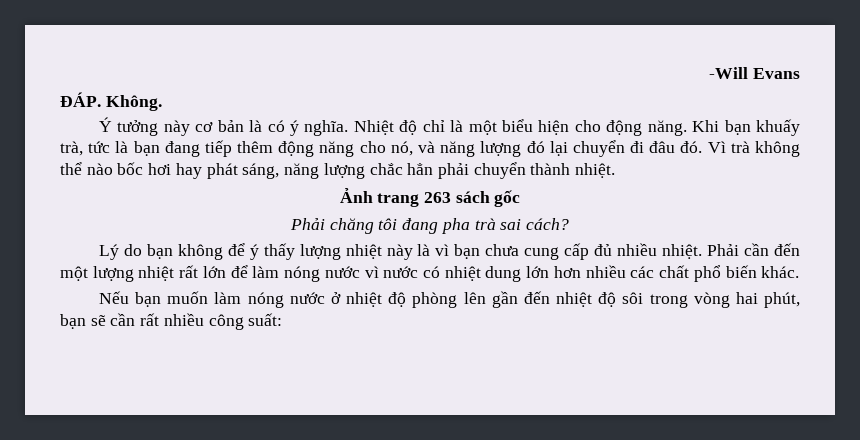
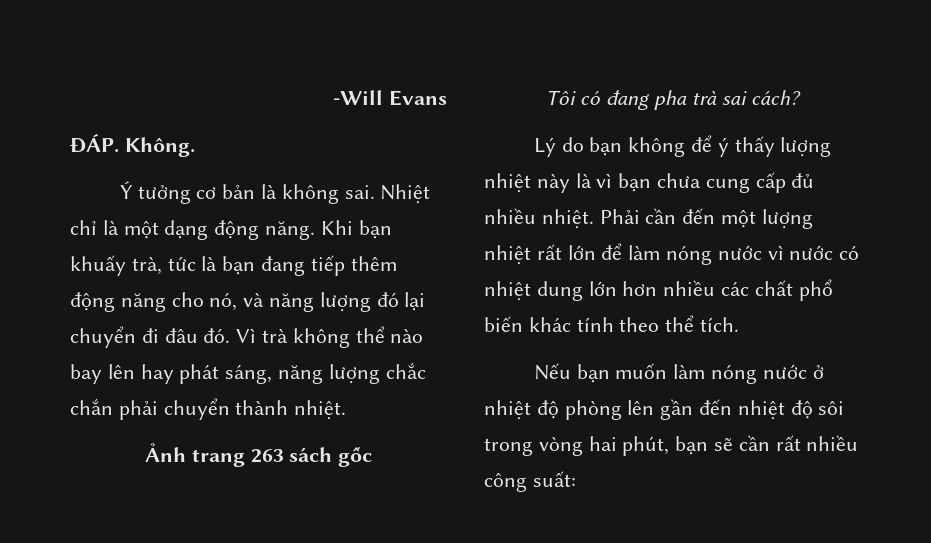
[163,120,190,136] này -> (191, 194) none
[267,119,601,136] có ý nghĩa. Nhiệt độ chỉ là một biểu hiện cho -> [281,184,431,204] [70,220,209,240] không sai. Nhiệt chỉ là một dạng
[117,162,172,175] bốc hơi -> [70,364,135,384] bay lên
[407,163,434,175] hẳn -> [70,398,113,415] chắn
[289,218,398,234] Phải chăng tôi -> [545,90,601,105] Tôi có
[761,266,800,278] khác. -> [528,315,740,332] khác tính theo thể tích.

